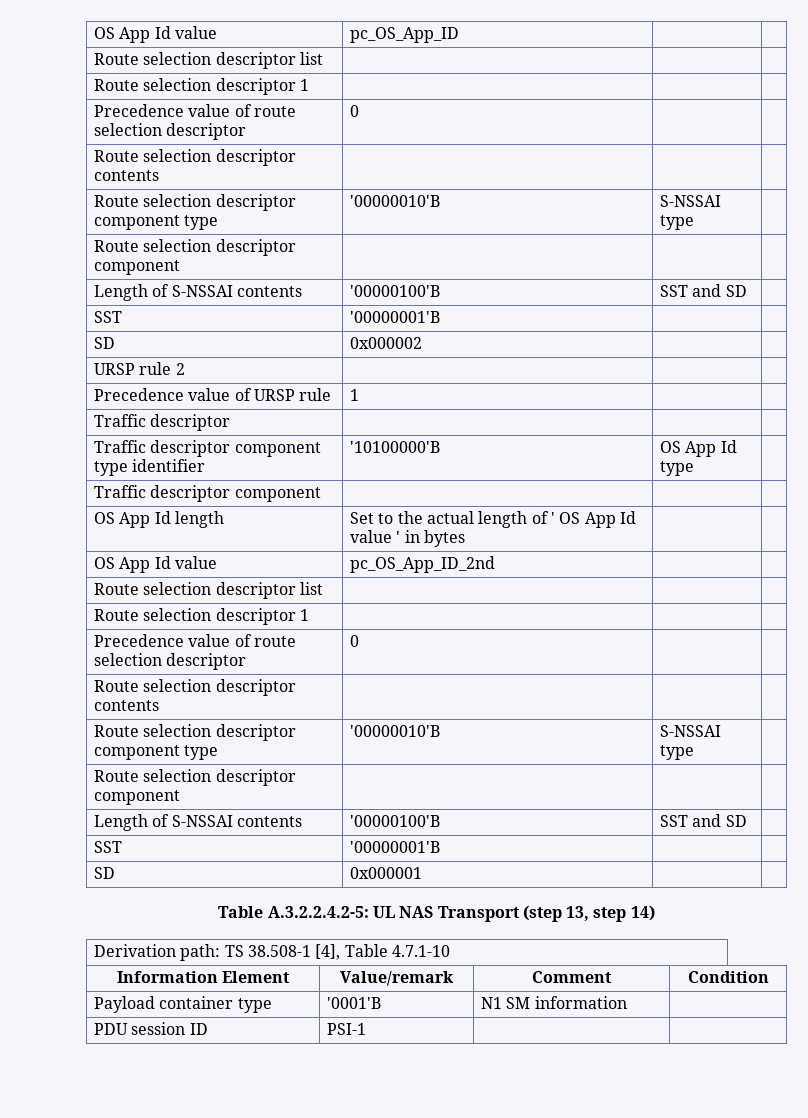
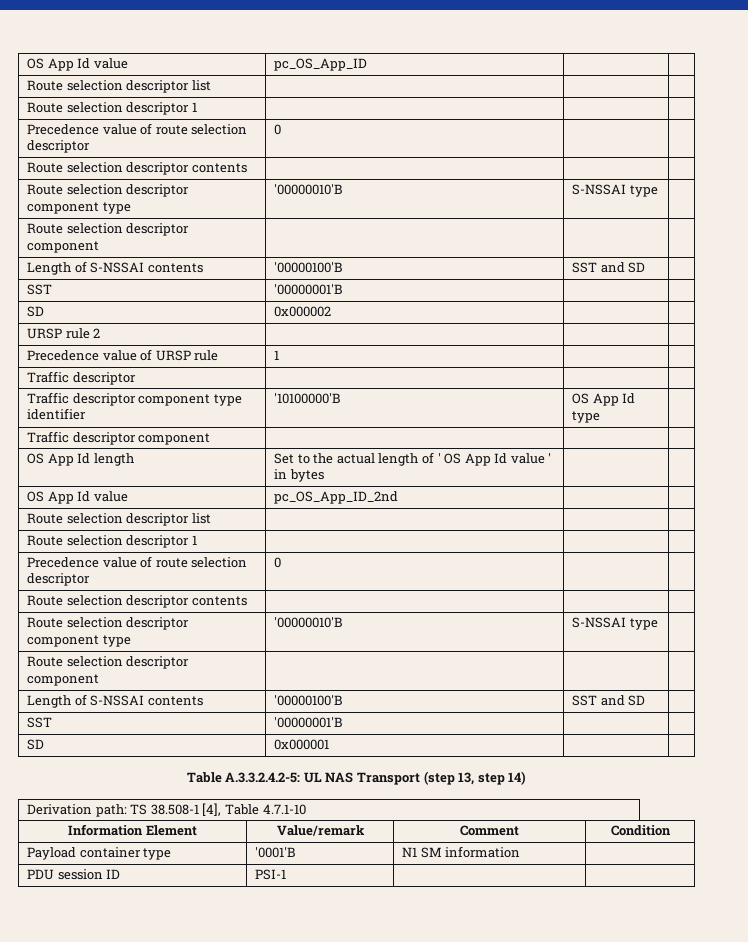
[267,906,369,918] A.3.2.2.4.2-5: -> [225,772,301,783] A.3.3.2.4.2-5:

